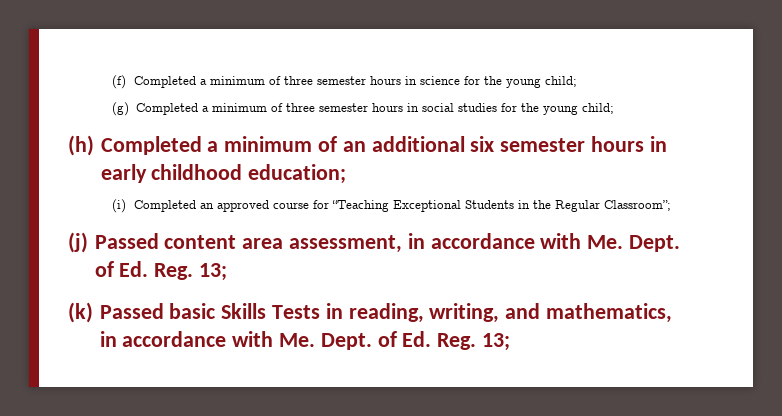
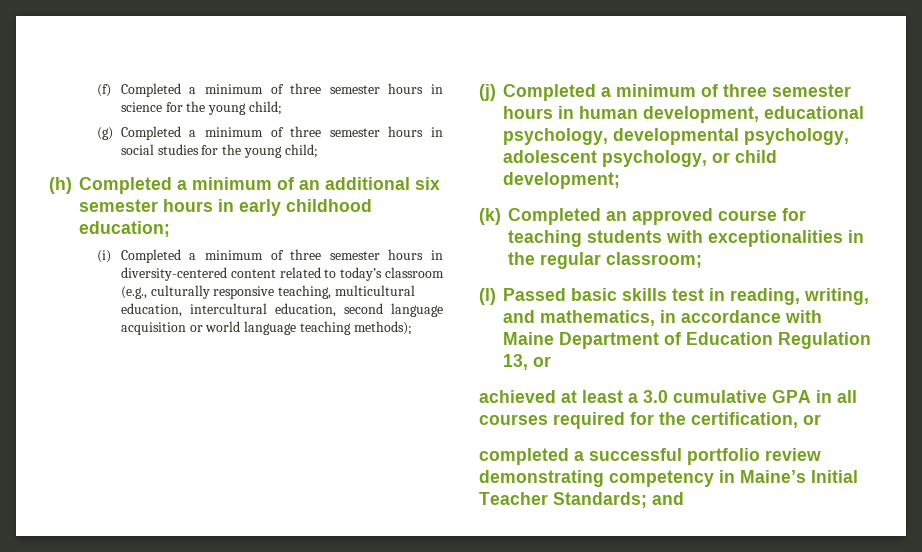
[200,200,672,212] [68,232,680,253] [94,261,227,281] [68,302,320,323] an approved course for “Teaching Exceptional Students in the Regular Classroom”; // (j) Passed content area assessment, in accordance with Me. Dept. of Ed. Reg. 13; // (k) Passed basic Skills Tests -> [189,249,443,260] [120,267,444,281] [120,285,415,299] [120,303,443,317] [120,321,412,335] [479,84,851,101] [503,106,864,123] [503,128,849,145] [503,150,777,167] [503,172,620,189] [479,208,806,225] [508,230,864,247] [508,252,702,269] [479,288,704,305] a minimum of three semester hours in diversity-centered content related to today’s classroom (e.g., culturally responsive teaching, multicultural education, intercultural education, second language acquisition or world language teaching methods); // (j) Completed a minimum of three semester hours in human development, educational psychology, developmental psychology, adolescent psychology, or child development; // (k) Completed an approved course for teaching students with exceptionalities in the regular classroom; // (l) Passed basic skills test
[278,331,510,351] Me. Dept. of Ed. Reg. 13; -> [503,332,871,349] [503,354,551,370] [479,390,857,403] [479,412,821,429] [479,448,821,465] [479,470,858,487] [479,492,684,508] Maine Department of Education Regulation 13, or // achieved at least a 3.0 cumulative GPA in all courses required for the certification, or // completed a successful portfolio review demonstrating competency in Maine’s Initial Teacher Standards; and

